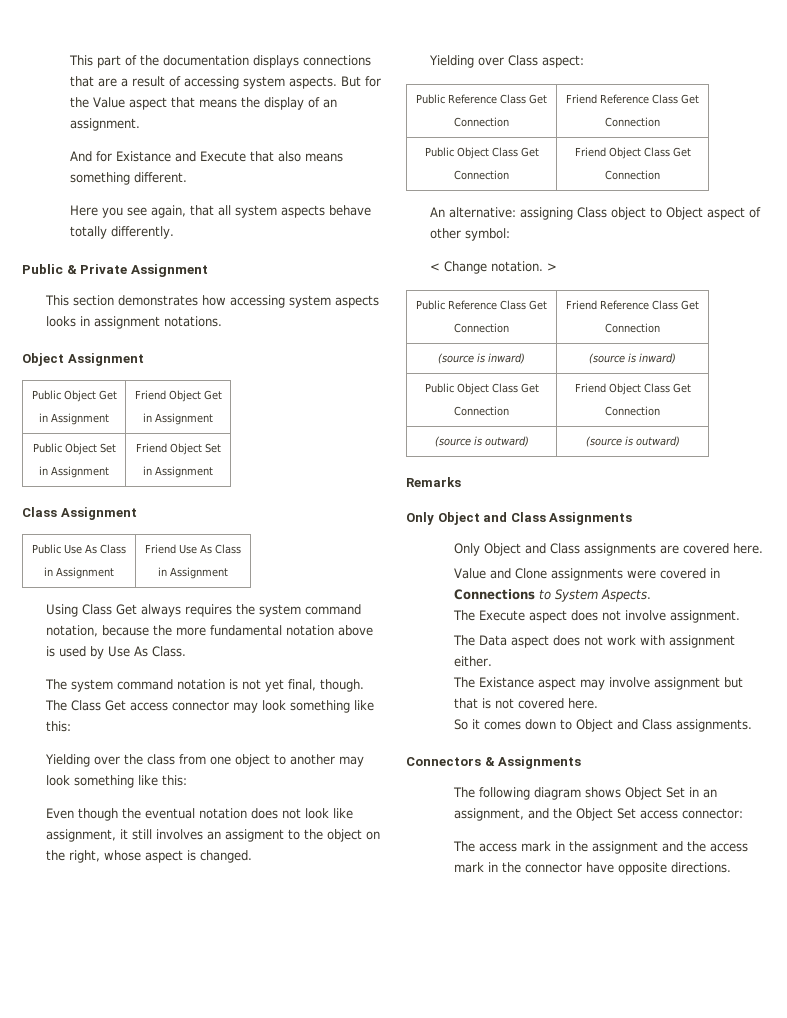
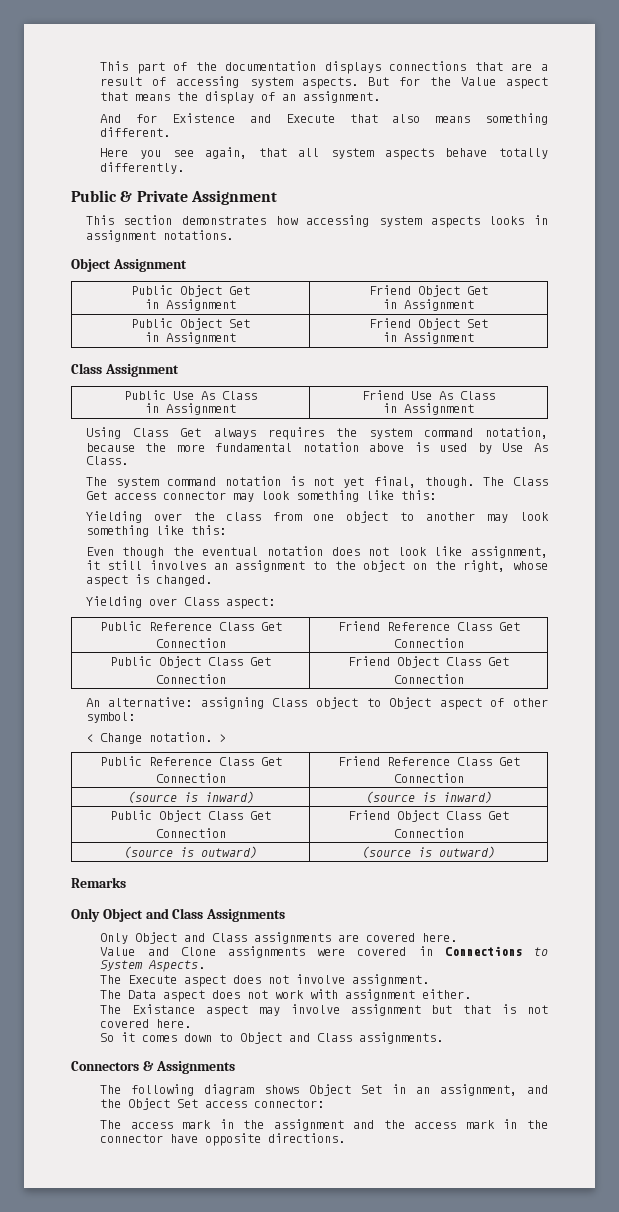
[115,151,171,162] Existance -> [171,113,235,123] Existence
[224,829,284,842] assigment -> [235,560,306,572] assignment

